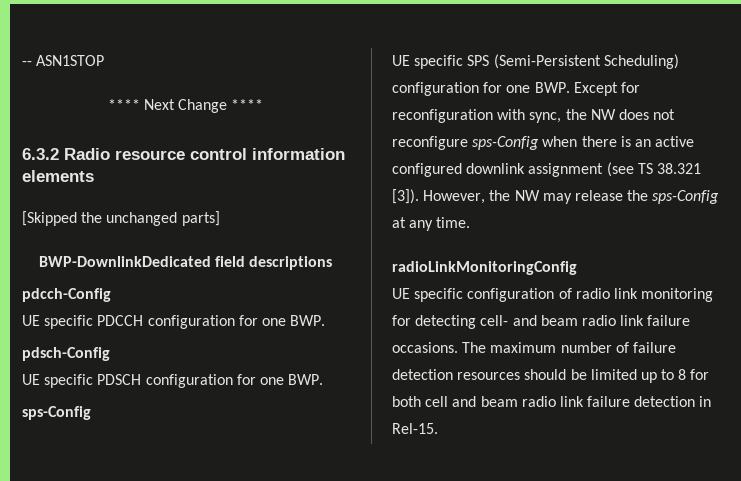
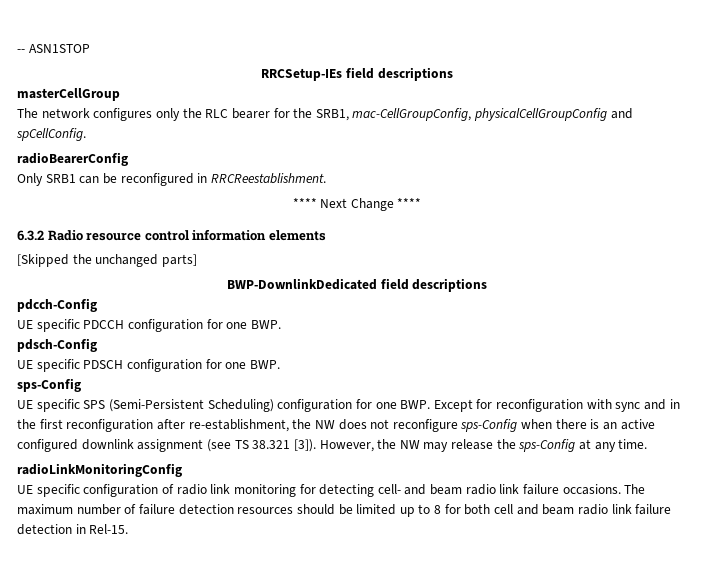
(105, 60) none -> [261,67,453,81] [17,88,120,101] [17,108,633,121] [16,128,86,141] [17,152,128,166] [17,173,326,186] // RRCSetup-IEs field descriptions // masterCellGroup // The network configures only the RLC bearer for the SRB1, mac-CellGroupConfig, physicalCellGroupConfig and spCellConfig. // radioBearerConfig // Only SRB1 can be reconfigured in RRCReestablishment.
[529,112,562,123] sync, -> [615,399,680,412] [17,419,289,432] sync and in the first reconfiguration after re-establishment,

